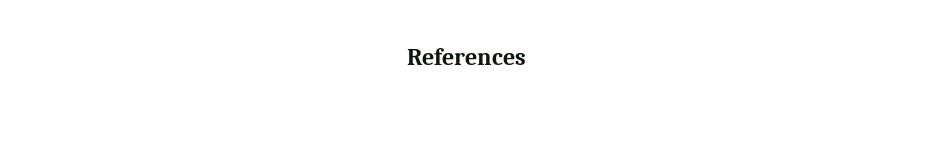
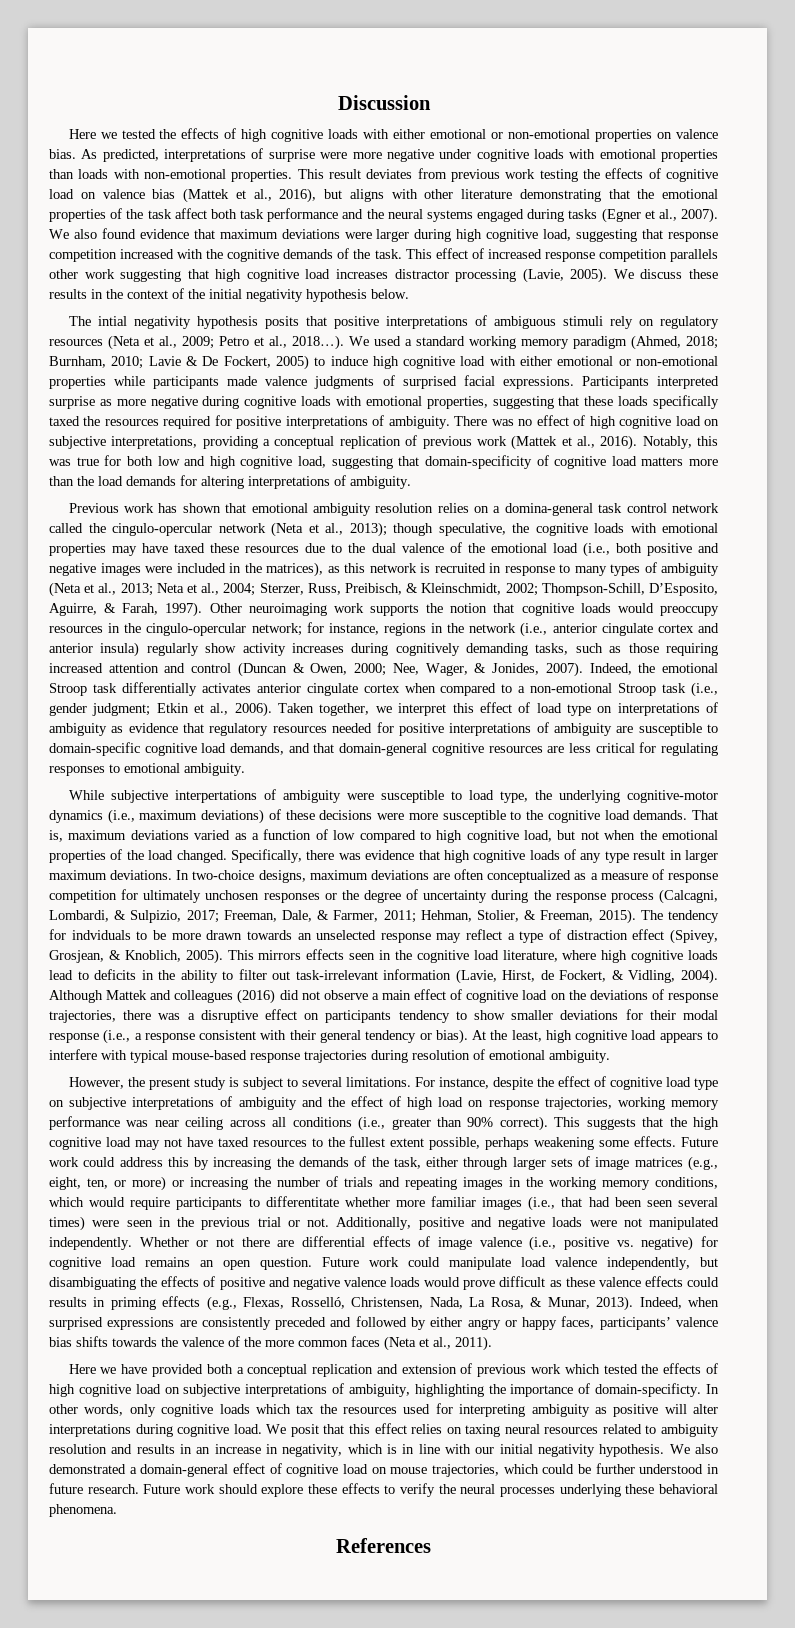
(406, 56) none -> [337,95,431,110] [68,128,718,142] [49,148,718,162] [49,168,718,182] [49,188,718,203] [49,208,718,223] [49,228,718,242] [49,248,718,262] [49,268,718,283] [49,288,409,302] [68,315,719,329] [49,335,718,350] [49,355,718,370] [49,375,719,389] [49,395,719,409] [49,415,720,429] [49,435,718,450] [49,455,718,469] [49,475,411,489] [68,503,720,516] [49,522,718,537] [49,542,719,557] [49,562,719,577] [49,582,718,597] [49,602,719,617] [49,622,719,637] [49,642,718,657] [49,662,719,677] [49,682,719,697] [49,702,719,717] [49,722,718,736] [49,742,718,756] [49,763,245,776] [68,789,718,803] [49,809,719,824] [49,829,719,843] [49,849,719,863] [49,869,718,883] [49,889,719,904] [49,909,719,924] [49,929,718,944] [49,949,718,964] [49,969,718,984] [49,989,718,1004] [49,1009,718,1023] [49,1029,719,1044] [49,1049,610,1063] [68,1076,719,1090] [49,1096,719,1110] [49,1116,719,1131] [49,1136,718,1150] [49,1156,719,1171] [49,1176,718,1191] [49,1196,718,1211] [49,1216,719,1231] [49,1236,718,1251] [49,1257,718,1270] [49,1276,719,1290] [49,1296,719,1311] [49,1316,718,1330] [49,1336,492,1351] [68,1363,718,1377] [49,1383,719,1397] [49,1403,718,1417] [49,1423,719,1437] [49,1444,718,1457] [49,1463,719,1477] [49,1483,718,1497] [49,1504,117,1517] Discussion // Here we tested the effects of high cognitive loads with either emotional or non-emotional properties on valence bias. As predicted, interpretations of surprise were more negative under cognitive loads with emotional properties than loads with non-emotional properties. This result deviates from previous work testing the effects of cognitive load on valence bias (Mattek et al., 2016), but aligns with other literature demonstrating that the emotional properties of the task affect both task performance and the neural systems engaged during tasks (Egner et al., 2007). We also found evidence that maximum deviations were larger during high cognitive load, suggesting that response competition increased with the cognitive demands of the task. This effect of increased response competition parallels other work suggesting that high cognitive load increases distractor processing (Lavie, 2005). We discuss these results in the context of the initial negativity hypothesis below. // The intial negativity hypothesis posits that positive interpretations of ambiguous stimuli rely on regulatory resources (Neta et al., 2009; Petro et al., 2018…). We used a standard working memory paradigm (Ahmed, 2018; Burnham, 2010; Lavie & De Fockert, 2005) to induce high cognitive load with either emotional or non-emotional properties while participants made valence judgments of surprised facial expressions. Participants interpreted surprise as more negative during cognitive loads with emotional properties, suggesting that these loads specifically taxed the resources required for positive interpretations of ambiguity. There was no effect of high cognitive load on subjective interpretations, providing a conceptual replication of previous work (Mattek et al., 2016). Notably, this was true for both low and high cognitive load, suggesting that domain-specificity of cognitive load matters more than the load demands for altering interpretations of ambiguity. // Previous work has shown that emotional ambiguity resolution relies on a domina-general task control network called the cingulo-opercular network (Neta et al., 2013); though speculative, the cognitive loads with emotional properties may have taxed these resources due to the dual valence of the emotional load (i.e., both positive and negative images were included in the matrices), as this network is recruited in response to many types of ambiguity (Neta et al., 2013; Neta et al., 2004; Sterzer, Russ, Preibisch, & Kleinschmidt, 2002; Thompson-Schill, D’Esposito, Aguirre, & Farah, 1997). Other neuroimaging work supports the notion that cognitive loads would preoccupy resources in the cingulo-opercular network; for instance, regions in the network (i.e., anterior cingulate cortex and anterior insula) regularly show activity increases during cognitively demanding tasks, such as those requiring increased attention and control (Duncan & Owen, 2000; Nee, Wager, & Jonides, 2007). Indeed, the emotional Stroop task differentially activates anterior cingulate cortex when compared to a non-emotional Stroop task (i.e., gender judgment; Etkin et al., 2006). Taken together, we interpret this effect of load type on interpretations of ambiguity as evidence that regulatory resources needed for positive interpretations of ambiguity are susceptible to domain-specific cognitive load demands, and that domain-general cognitive resources are less critical for regulating responses to emotional ambiguity. // While subjective interpertations of ambiguity were susceptible to load type, the underlying cognitive-motor dynamics (i.e., maximum deviations) of these decisions were more susceptible to the cognitive load demands. That is, maximum deviations varied as a function of low compared to high cognitive load, but not when the emotional properties of the load changed. Specifically, there was evidence that high cognitive loads of any type result in larger maximum deviations. In two-choice designs, maximum deviations are often conceptualized as a measure of response competition for ultimately unchosen responses or the degree of uncertainty during the response process (Calcagni, Lombardi, & Sulpizio, 2017; Freeman, Dale, & Farmer, 2011; Hehman, Stolier, & Freeman, 2015). The tendency for indviduals to be more drawn towards an unselected response may reflect a type of distraction effect (Spivey, Grosjean, & Knoblich, 2005). This mirrors effects seen in the cognitive load literature, where high cognitive loads lead to deficits in the ability to filter out task-irrelevant information (Lavie, Hirst, de Fockert, & Vidling, 2004). Although Mattek and colleagues (2016) did not observe a main effect of cognitive load on the deviations of response trajectories, there was a disruptive effect on participants tendency to show smaller deviations for their modal response (i.e., a response consistent with their general tendency or bias). At the least, high cognitive load appears to interfere with typical mouse-based response trajectories during resolution of emotional ambiguity. // However, the present study is subject to several limitations. For instance, despite the effect of cognitive load type on subjective interpretations of ambiguity and the effect of high load on response trajectories, working memory performance was near ceiling across all conditions (i.e., greater than 90% correct). This suggests that the high cognitive load may not have taxed resources to the fullest extent possible, perhaps weakening some effects. Future work could address this by increasing the demands of the task, either through larger sets of image matrices (e.g., eight, ten, or more) or increasing the number of trials and repeating images in the working memory conditions, which would require participants to differentitate whether more familiar images (i.e., that had been seen several times) were seen in the previous trial or not. Additionally, positive and negative loads were not manipulated independently. Whether or not there are differential effects of image valence (i.e., positive vs. negative) for cognitive load remains an open question. Future work could manipulate load valence independently, but disambiguating the effects of positive and negative valence loads would prove difficult as these valence effects could results in priming effects (e.g., Flexas, Rosselló, Christensen, Nada, La Rosa, & Munar, 2013). Indeed, when surprised expressions are consistently preceded and followed by either angry or happy faces, participants’ valence bias shifts towards the valence of the more common faces (Neta et al., 2011). // Here we have provided both a conceptual replication and extension of previous work which tested the effects of high cognitive load on subjective interpretations of ambiguity, highlighting the importance of domain-specificty. In other words, only cognitive loads which tax the resources used for interpreting ambiguity as positive will alter interpretations during cognitive load. We posit that this effect relies on taxing neural resources related to ambiguity resolution and results in an increase in negativity, which is in line with our initial negativity hypothesis. We also demonstrated a domain-general effect of cognitive load on mouse trajectories, which could be further understood in future research. Future work should explore these effects to verify the neural processes underlying these behavioral phenomena. //

